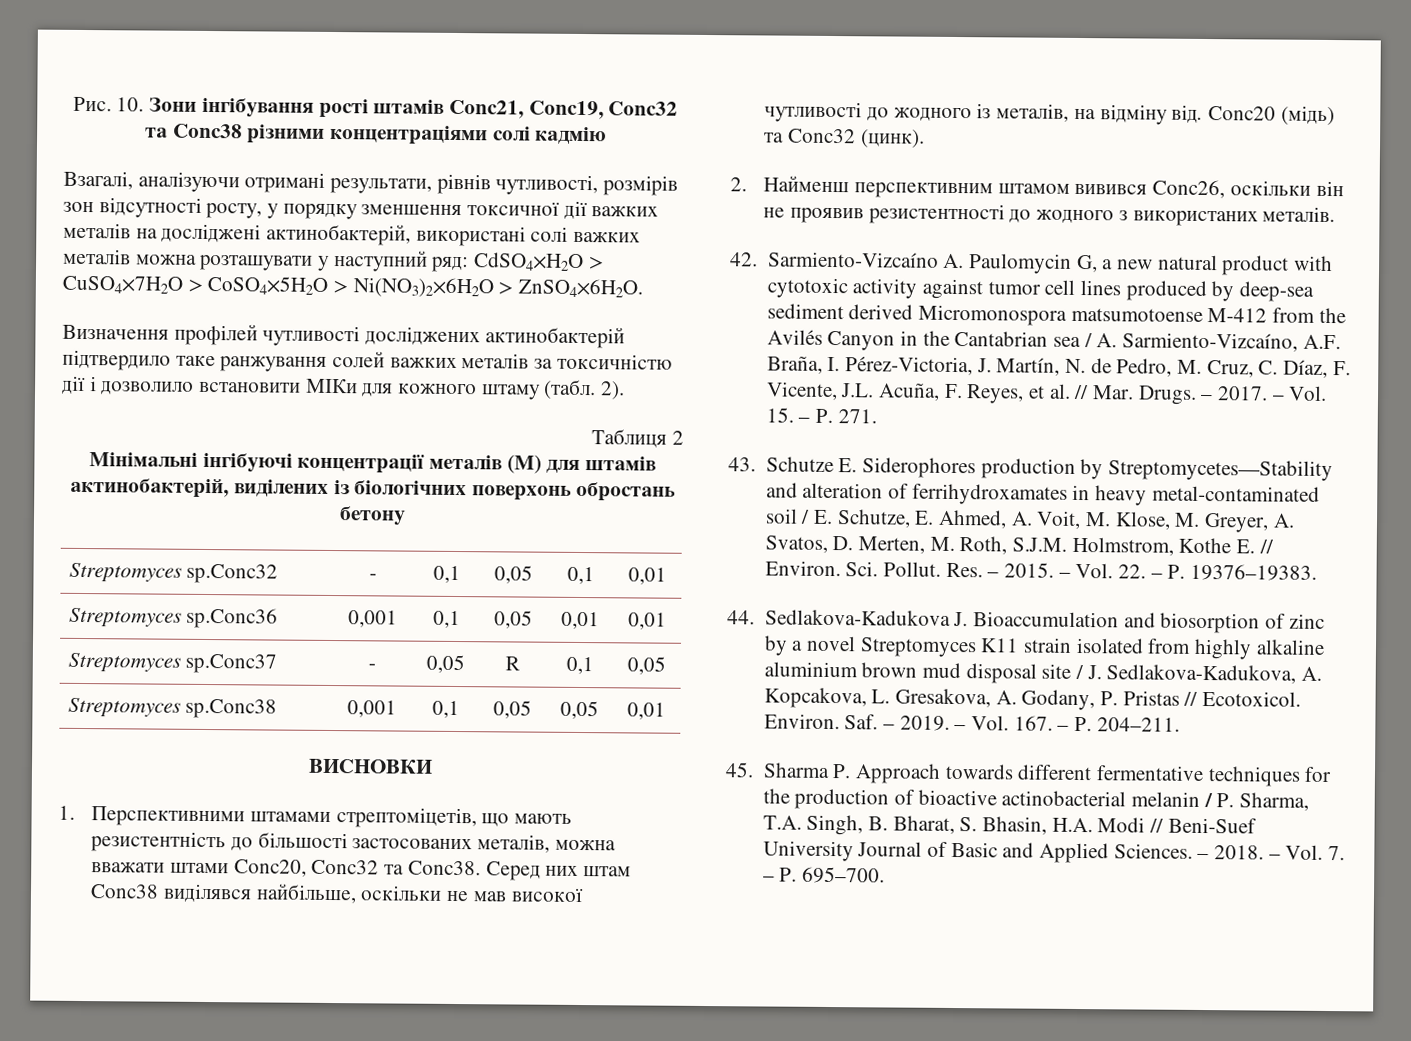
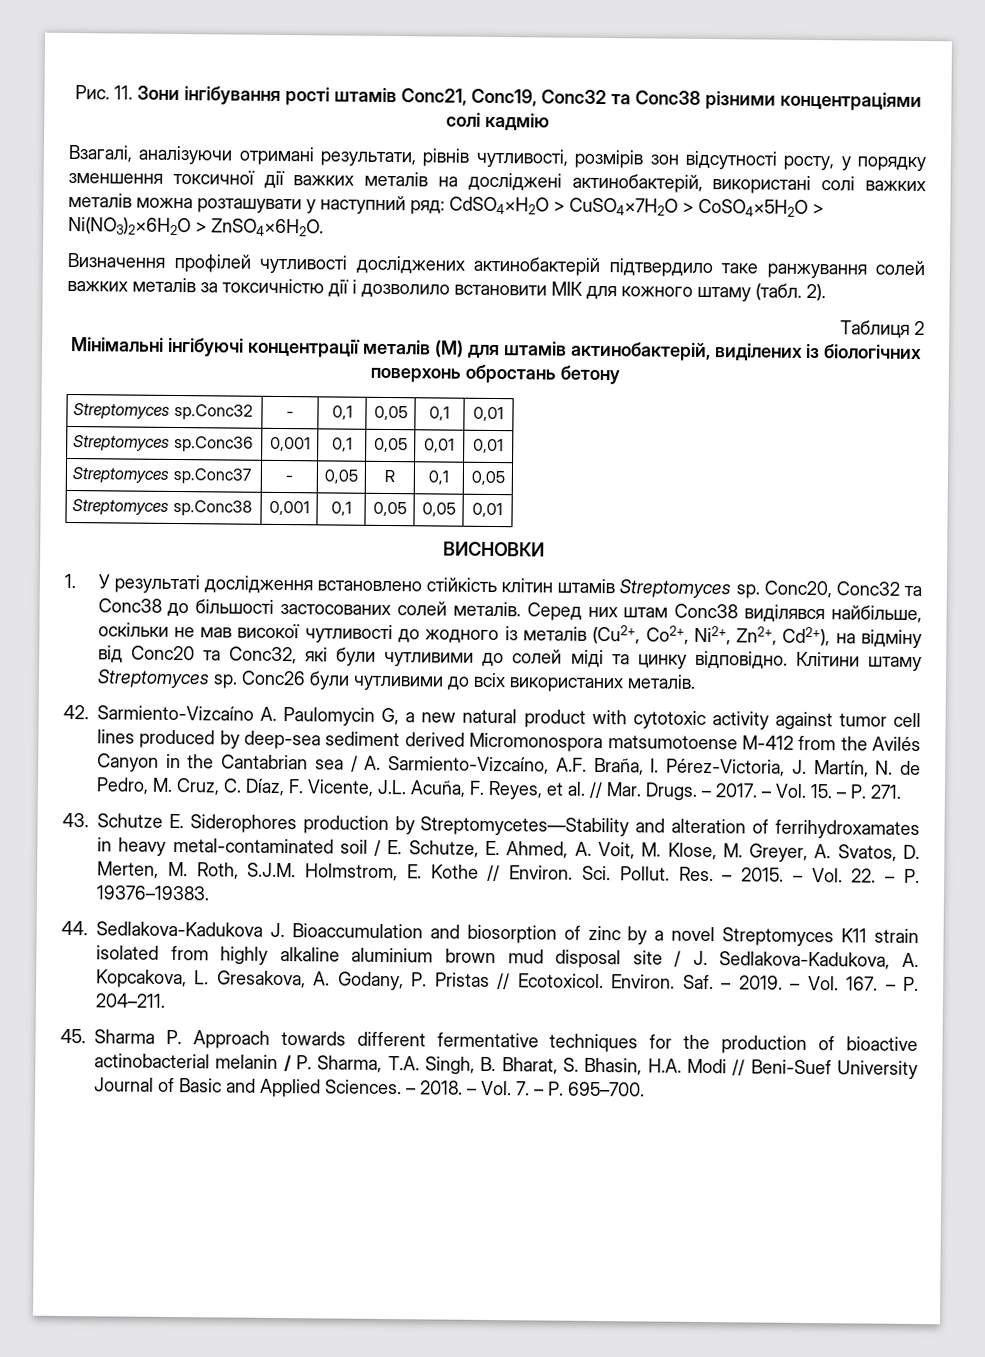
[116,97,145,112] 10. -> [113,85,133,100] 11.
[305,378,358,394] МІКи -> [551,281,583,296] МІК
[91,806,573,829] [90,831,616,853] [91,859,481,877] Перспективними штамами стрептоміцетів, що мають резистентність до більшості застосованих металів, можна вважати штами Conc20, Conc32 та Conc38. -> [97,574,923,599] [97,598,521,617] У результаті дослідження встановлено стійкість клітин штамів Streptomyces sp. Conc20, Conc32 та Соnc38 до більшості застосованих солей металів.
[996,103,1335,126] [764,128,925,148] [730,175,1344,199] [763,203,1128,225] металів, на відміну від. Conc20 (мідь) та Conc32 (цинк). // 2. Найменш перспективним штамом вивився Conc26, оскільки він не проявив резистентності до жодного з -> [522,624,923,649] [97,645,922,672] [96,669,506,691] металів (Cu2+, Cо2+, Ni2+, Zn2+, Cd2+), на відміну від Conc20 та Conc32, які були чутливими до солей міді та цинку відповідно. Клітини штаму Streptomyces sp. Conc26 були чутливими до всіх
[1178,537,1255,554] Kothe E. -> [406,864,479,879] E. Kothe

